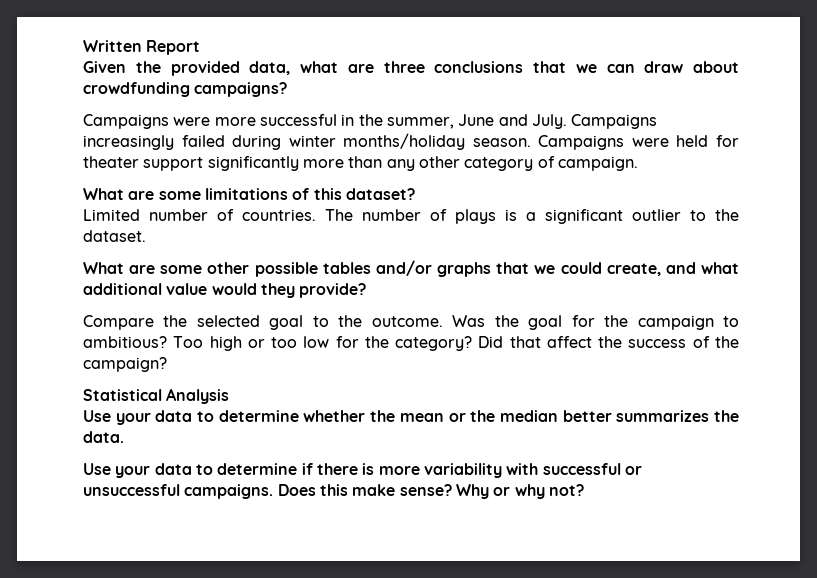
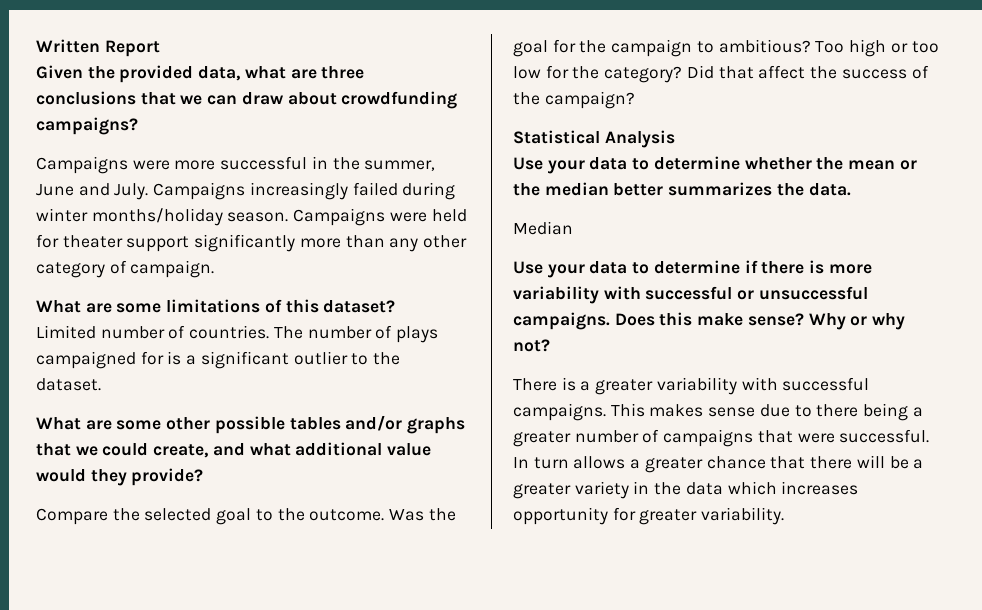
(496, 216) none -> [36,351,164,369] campaigned for
(124, 437) none -> [513,221,573,235] // Median
(584, 490) none -> [513,377,870,395] [513,403,923,421] [513,429,930,447] [513,455,924,473] [513,481,859,499] [513,507,785,525] // There is a greater variability with successful campaigns. This makes sense due to there being a greater number of campaigns that were successful. In turn allows a greater chance that there will be a greater variety in the data which increases opportunity for greater variability.

